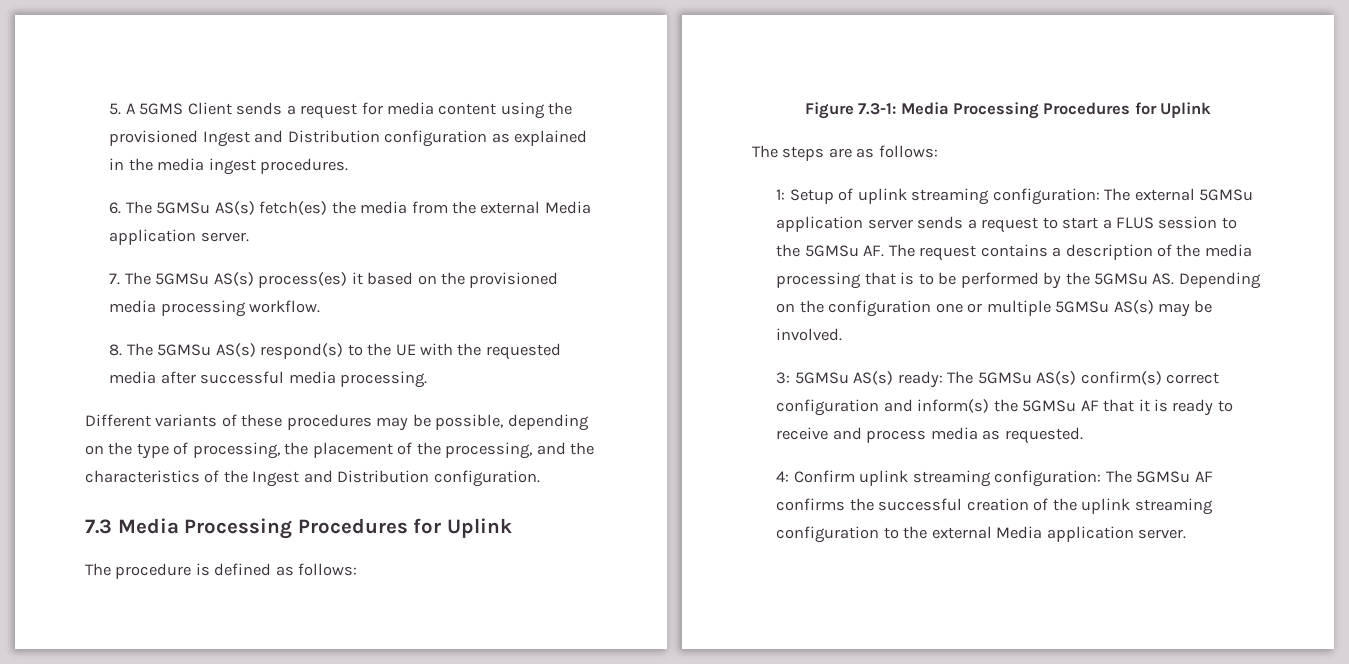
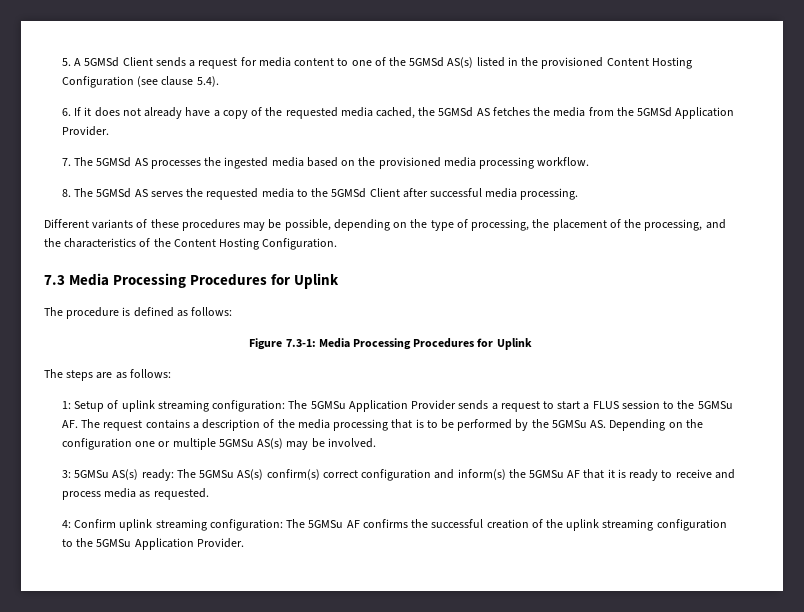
[139,103,184,115] 5GMS -> [84,57,120,67] 5GMSd
[500,102,573,119] [109,130,588,147] [109,158,349,175] [109,201,591,215] [109,229,249,245] [109,272,363,288] using the provisioned Ingest and Distribution configuration as explained in the media ingest procedures. // 6. The 5GMSu AS(s) fetch(es) the media from the external Media application server. // 7. The 5GMSu AS(s) process(es) it -> [337,57,692,69] [61,76,219,88] [61,107,735,119] [61,126,109,136] [61,157,304,169] to one of the 5GMSd AS(s) listed in the provisioned Content Hosting Configuration (see clause 5.4). // 6. If it does not already have a copy of the requested media cached, the 5GMSd AS fetches the media from the 5GMSd Application Provider. // 7. The 5GMSd AS processes the ingested media
[157,343,561,360] [109,371,157,384] 5GMSu AS(s) respond(s) to the UE with the requested media -> [96,188,400,200] 5GMSd AS serves the requested media to the 5GMSd Client
[252,470,540,487] Ingest and Distribution configuration. -> [173,238,338,250] Content Hosting Configuration.
[1134,188,1254,201] [776,216,913,232] external 5GMSu application server -> [310,400,457,412] 5GMSu Application Provider
[931,526,1187,542] external Media application server. -> [96,538,244,550] 5GMSu Application Provider.

